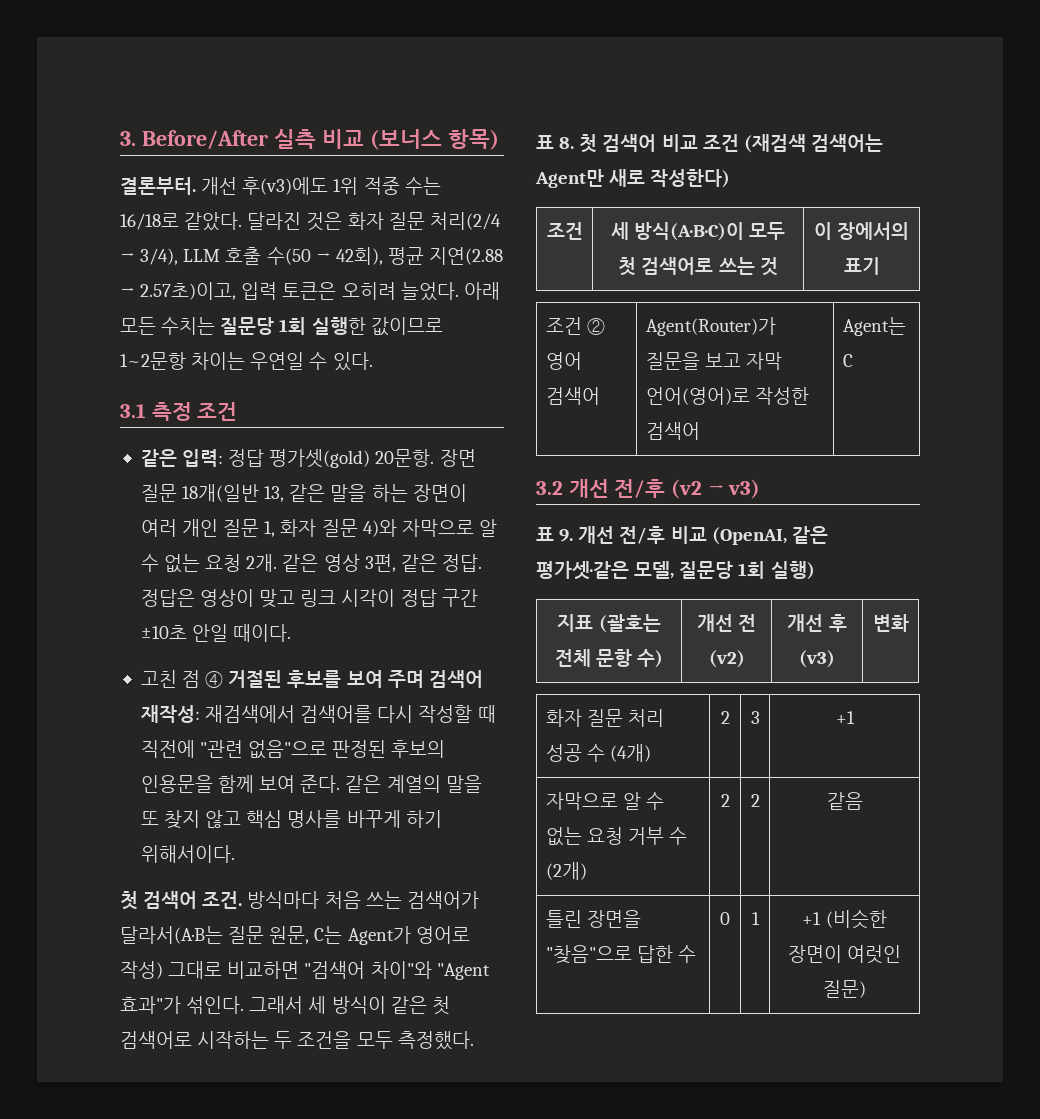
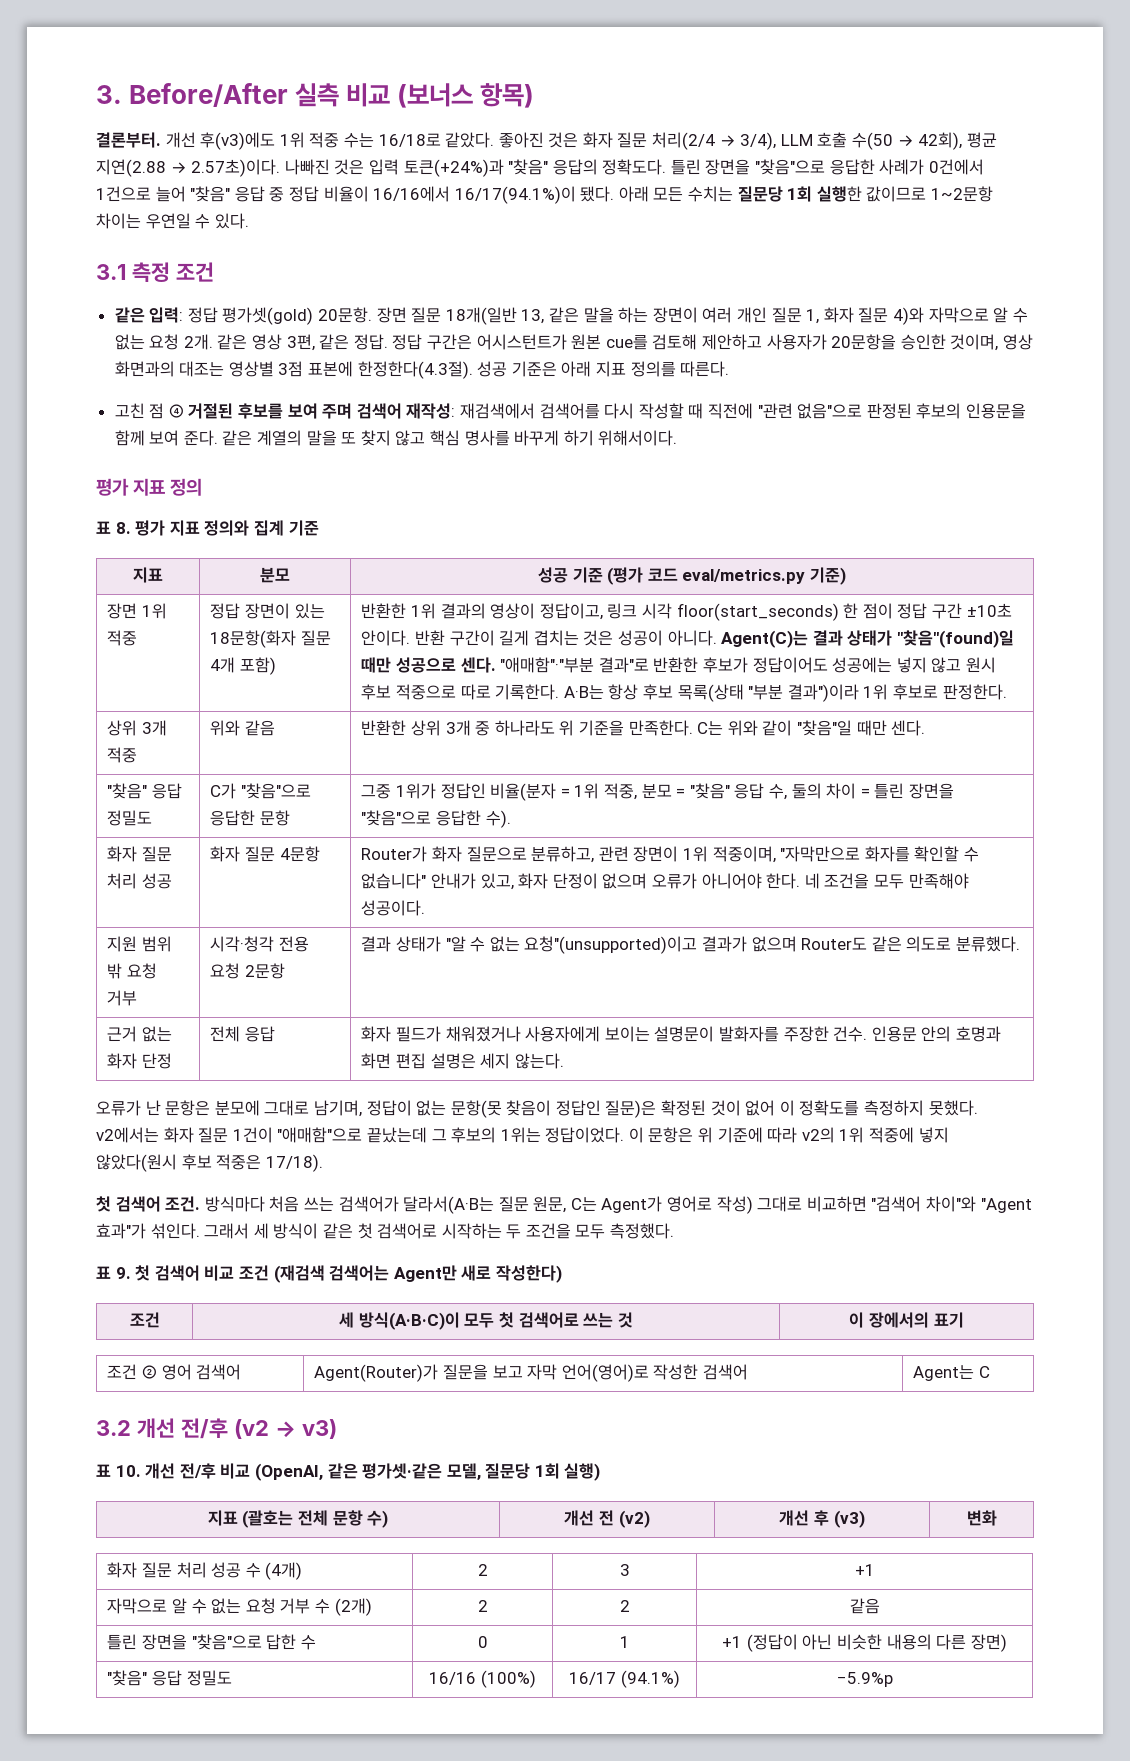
[247,212,302,230] 달라진 -> [498,132,544,148] 좋아진
[140,282,459,301] 2.57초)이고, 입력 토큰은 오히려 늘었다. -> [191,159,984,177] [96,186,615,204] 2.57초)이다. 나빠진 것은 입력 토큰(+24%)과 "찾음" 응답의 정확도다. 틀린 장면을 "찾음"으로 응답한 사례가 0건에서 1건으로 늘어 "찾음" 응답 중 정답 비율이 16/16에서 16/17(94.1%)이 됐다.
[140,589,478,608] [140,624,292,642] 정답은 영상이 맞고 링크 시각이 정답 구간 ±10초 안일 때이다. -> [392,334,1033,351] [114,361,730,379] 정답 구간은 어시스턴트가 원본 cue를 검토해 제안하고 사용자가 20문항을 승인한 것이며, 영상 화면과의 대조는 영상별 3점 표본에 한정한다(4.3절). 성공 기준은 아래 지표 정의를 따른다.
(235, 854) none -> [96,478,203,496] [96,520,319,536] [133,567,163,583] [260,567,290,583] [538,567,846,585] [107,603,168,619] [107,630,138,646] [210,603,325,619] [210,630,332,648] [210,657,277,675] [361,603,1012,621] [361,630,1014,648] [361,657,996,673] [361,684,1007,702] [107,720,168,736] [107,747,138,763] [210,720,276,736] [361,720,926,736] [107,783,183,799] [107,810,153,826] [210,783,312,799] [210,810,291,826] [361,783,954,801] [361,810,511,828] [107,846,173,862] [107,873,173,889] [210,846,320,862] [361,846,979,863] [361,873,969,890] [361,900,426,916] [107,936,173,952] [107,963,158,979] [107,990,138,1006] [210,936,310,952] [210,963,286,979] [361,936,1020,954] [107,1026,173,1042] [107,1053,173,1069] [210,1026,276,1042] [361,1026,1001,1042] [361,1053,564,1069] [96,1100,978,1118] [96,1127,949,1143] [96,1154,323,1172] // 평가 지표 정의 // 표 8. 평가 지표 정의와 집계 기준 // 지표 | 분모 | 성공 기준 (평가 코드 eval/metrics.py 기준) // 장면 1위 적중 | 정답 장면이 있는 18문항(화자 질문 4개 포함) | 반환한 1위 결과의 영상이 정답이고, 링크 시각 floor(start_seconds) 한 점이 정답 구간 ±10초 안이다. 반환 구간이 길게 겹치는 것은 성공이 아니다. Agent(C)는 결과 상태가 "찾음"(found)일 때만 성공으로 센다. "애매함"·"부분 결과"로 반환한 후보가 정답이어도 성공에는 넣지 않고 원시 후보 적중으로 따로 기록한다. A·B는 항상 후보 목록(상태 "부분 결과")이라 1위 후보로 판정한다. // 상위 3개 적중 | 위와 같음 | 반환한 상위 3개 중 하나라도 위 기준을 만족한다. C는 위와 같이 "찾음"일 때만 센다. // "찾음" 응답 정밀도 | C가 "찾음"으로 응답한 문항 | 그중 1위가 정답인 비율(분자 = 1위 적중, 분모 = "찾음" 응답 수, 둘의 차이 = 틀린 장면을 "찾음"으로 응답한 수). // 화자 질문 처리 성공 | 화자 질문 4문항 | Router가 화자 질문으로 분류하고, 관련 장면이 1위 적중이며, "자막만으로 화자를 확인할 수 없습니다" 안내가 있고, 화자 단정이 없으며 오류가 아니어야 한다. 네 조건을 모두 만족해야 성공이다. // 지원 범위 밖 요청 거부 | 시각·청각 전용 요청 2문항 | 결과 상태가 "알 수 없는 요청"(unsupported)이고 결과가 없으며 Router도 같은 의도로 분류했다. // 근거 없는 화자 단정 | 전체 응답 | 화자 필드가 채워졌거나 사용자에게 보이는 설명문이 발화자를 주장한 건수. 인용문 안의 호명과 화면 편집 설명은 세지 않는다. // 오류가 난 문항은 분모에 그대로 남기며, 정답이 없는 문항(못 찾음이 정답인 질문)은 확정된 것이 없어 이 정확도를 측정하지 못했다. v2에서는 화자 질문 1건이 "애매함"으로 끝났는데 그 후보의 1위는 정답이었다. 이 문항은 위 기준에 따라 v2의 1위 적중에 넣지 않았다(원시 후보 적중은 17/18).
[559,137,575,149] 8. -> [115,1267,131,1279] 9.
[559,529,574,542] 9. -> [115,1465,141,1477] 10.
[825,909,887,929] [787,945,902,964] [823,980,866,998] (비슷한 장면이 여럿인 질문) -> [746,1634,1007,1652] [107,1670,232,1686] [429,1670,536,1688] [569,1670,680,1688] [836,1672,893,1687] (정답이 아닌 비슷한 내용의 다른 장면) // "찾음" 응답 정밀도 | 16/16 (100%) | 16/17 (94.1%) | −5.9%p

